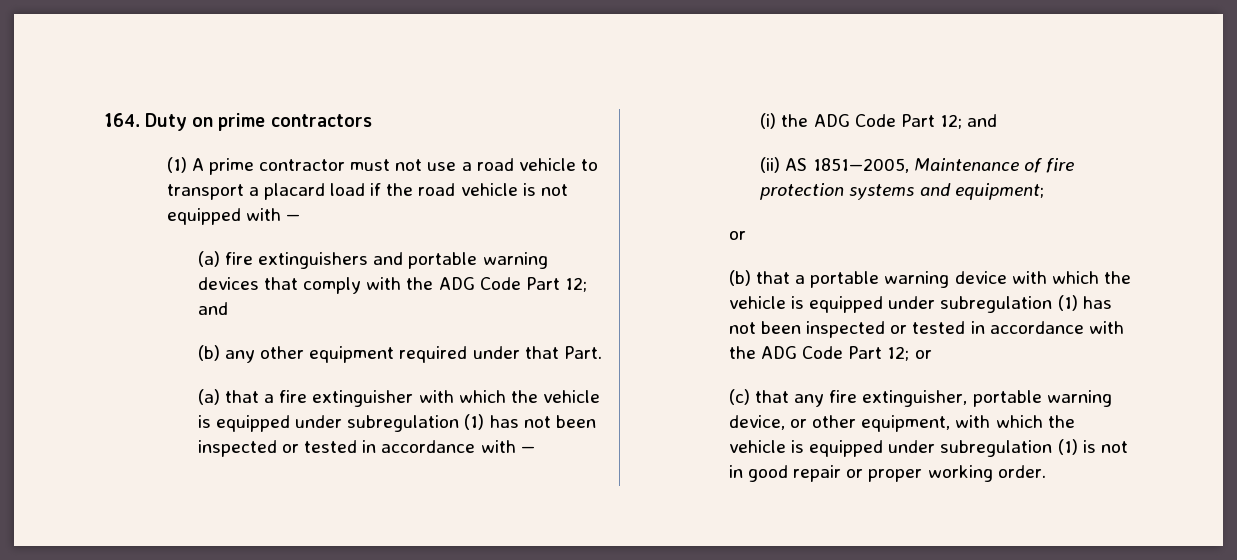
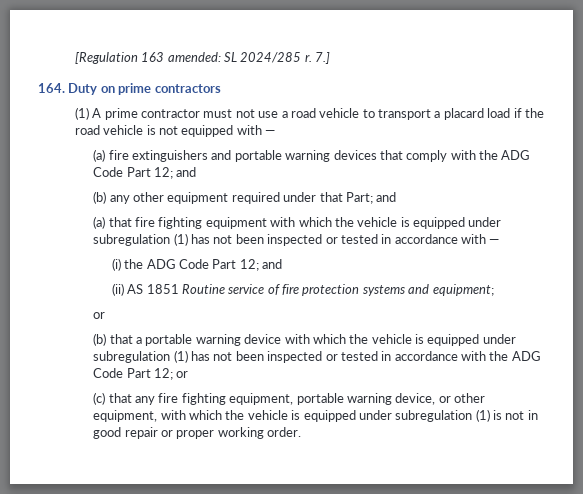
(104, 120) none -> [74,52,331,64] [Regulation 163 amended: SL 2024/285 r. 7.] //
[563,346,602,359] Part. -> [345,192,397,204] Part; and
[264,390,414,407] a fire extinguisher -> [135,217,267,229] fire fighting equipment
[812,158,1019,173] 1851—2005, Maintenance -> [146,284,265,294] 1851 Routine service
[862,390,968,407] extinguisher, -> [181,393,294,405] fighting equipment,

